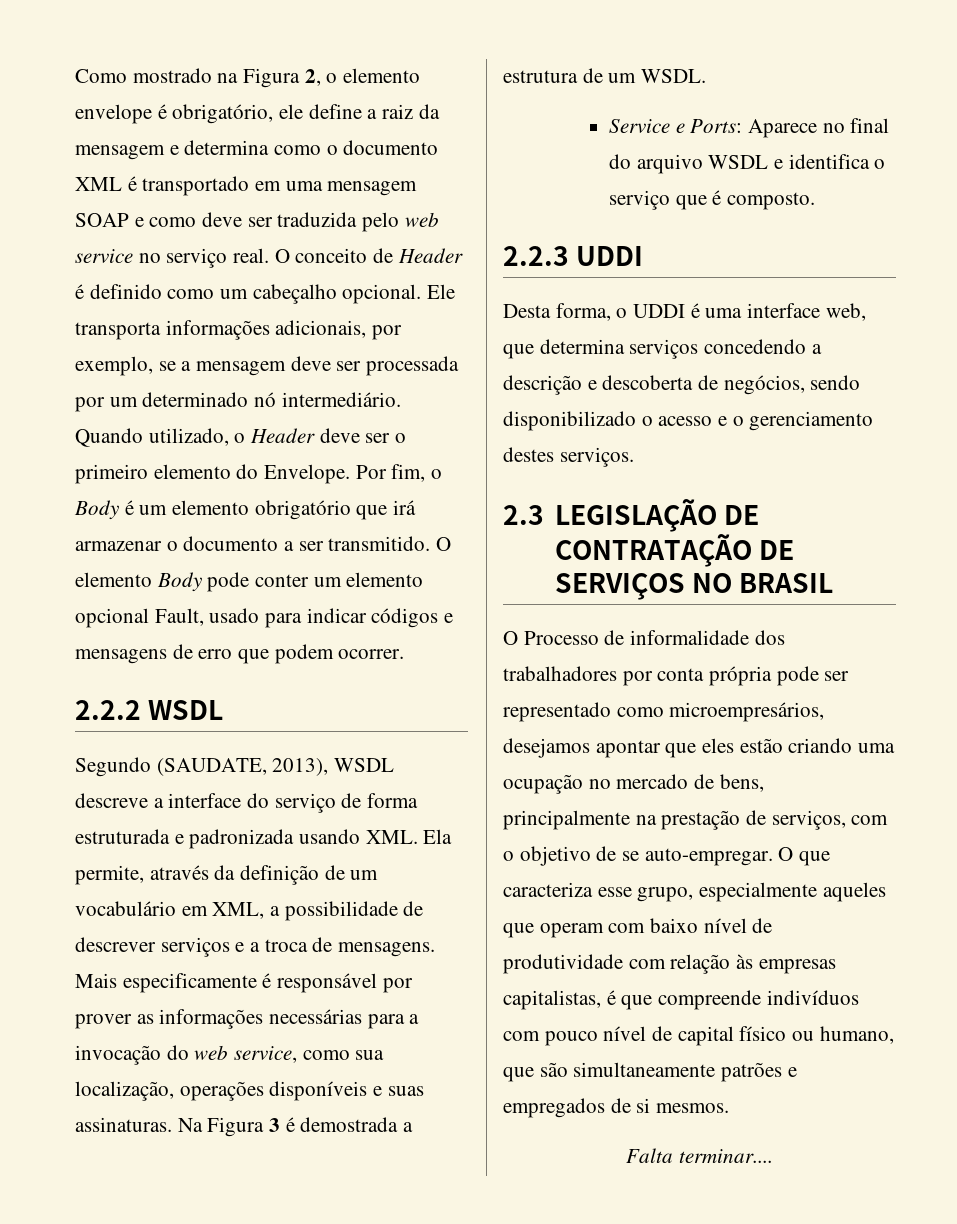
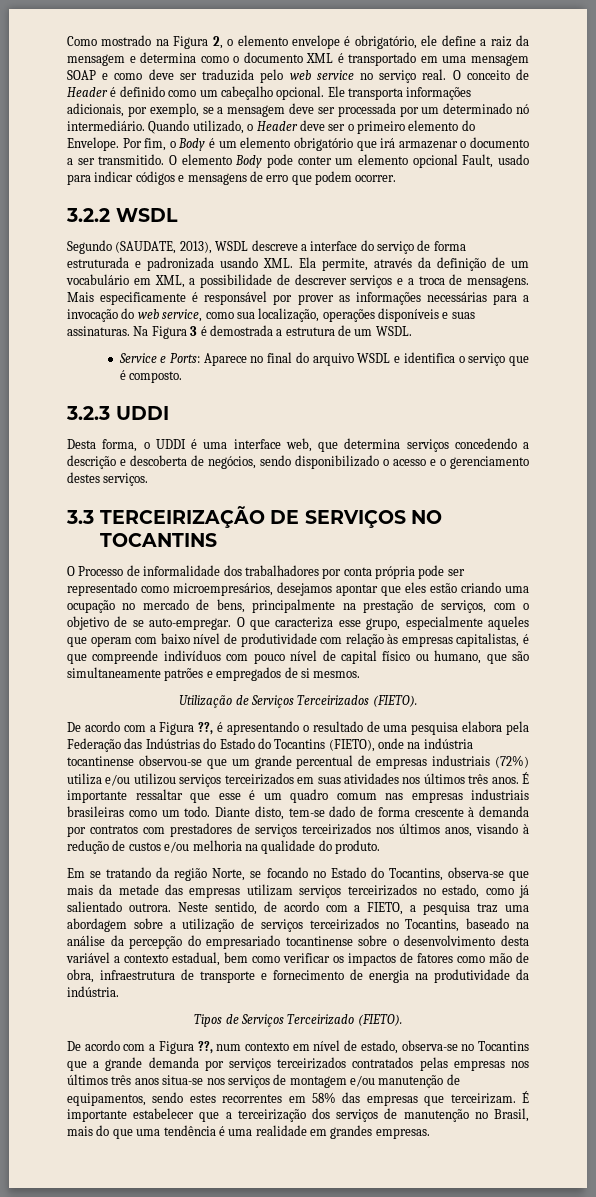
[75,700,141,720] 2.2.2 -> [66,208,110,222] 3.2.2
[503,246,569,266] 2.2.3 -> [66,406,110,420] 3.2.3
[503,499,759,532] [554,534,752,567] 2.3 LEGISLAÇÃO DE CONTRATAÇÃO -> [66,506,266,528] 3.3 TERCEIRIZAÇÃO
[738,573,833,593] BRASIL -> [100,533,218,547] TOCANTINS
[626,1148,773,1163] Falta terminar.... -> [179,695,417,708] [67,721,529,735] [67,738,473,752] [67,755,530,769] [67,772,530,787] [67,789,529,803] [67,806,529,820] [67,823,529,837] [67,840,380,854] [67,867,529,881] [67,884,529,898] [67,901,529,915] [67,918,529,932] [67,935,529,949] [66,952,529,966] [67,969,529,983] [67,986,119,997] [194,1014,402,1027] [67,1040,529,1054] [67,1057,529,1071] [67,1074,460,1088] [67,1091,529,1106] [67,1108,529,1122] [67,1125,430,1139] Utilização de Serviços Terceirizados (FIETO). // De acordo com a Figura ??, é apresentando o resultado de uma pesquisa elabora pela Federação das Indústrias do Estado do Tocantins (FIETO), onde na indústria tocantinense observou-se que um grande percentual de empresas industriais (72%) utiliza e/ou utilizou serviços terceirizados em suas atividades nos últimos três anos. É importante ressaltar que esse é um quadro comum nas empresas industriais brasileiras como um todo. Diante disto, tem-se dado de forma crescente à demanda por contratos com prestadores de serviços terceirizados nos últimos anos, visando à redução de custos e/ou melhoria na qualidade do produto. // Em se tratando da região Norte, se focando no Estado do Tocantins, observa-se que mais da metade das empresas utilizam serviços terceirizados no estado, como já salientado outrora. Neste sentido, de acordo com a FIETO, a pesquisa traz uma abordagem sobre a utilização de serviços terceirizados no Tocantins, baseado na análise da percepção do empresariado tocantinense sobre o desenvolvimento desta variável a contexto estadual, bem como verificar os impactos de fatores como mão de obra, infraestrutura de transporte e fornecimento de energia na produtividade da indústria. // Tipos de Serviços Terceirizado (FIETO). // De acordo com a Figura ??, num contexto em nível de estado, observa-se no Tocantins que a grande demanda por serviços terceirizados contratados pelas empresas nos últimos três anos situa-se nos serviços de montagem e/ou manutenção de equipamentos, sendo estes recorrentes em 58% das empresas que terceirizam. É importante estabelecer que a terceirização dos serviços de manutenção no Brasil, mais do que uma tendência é uma realidade em grandes empresas.

